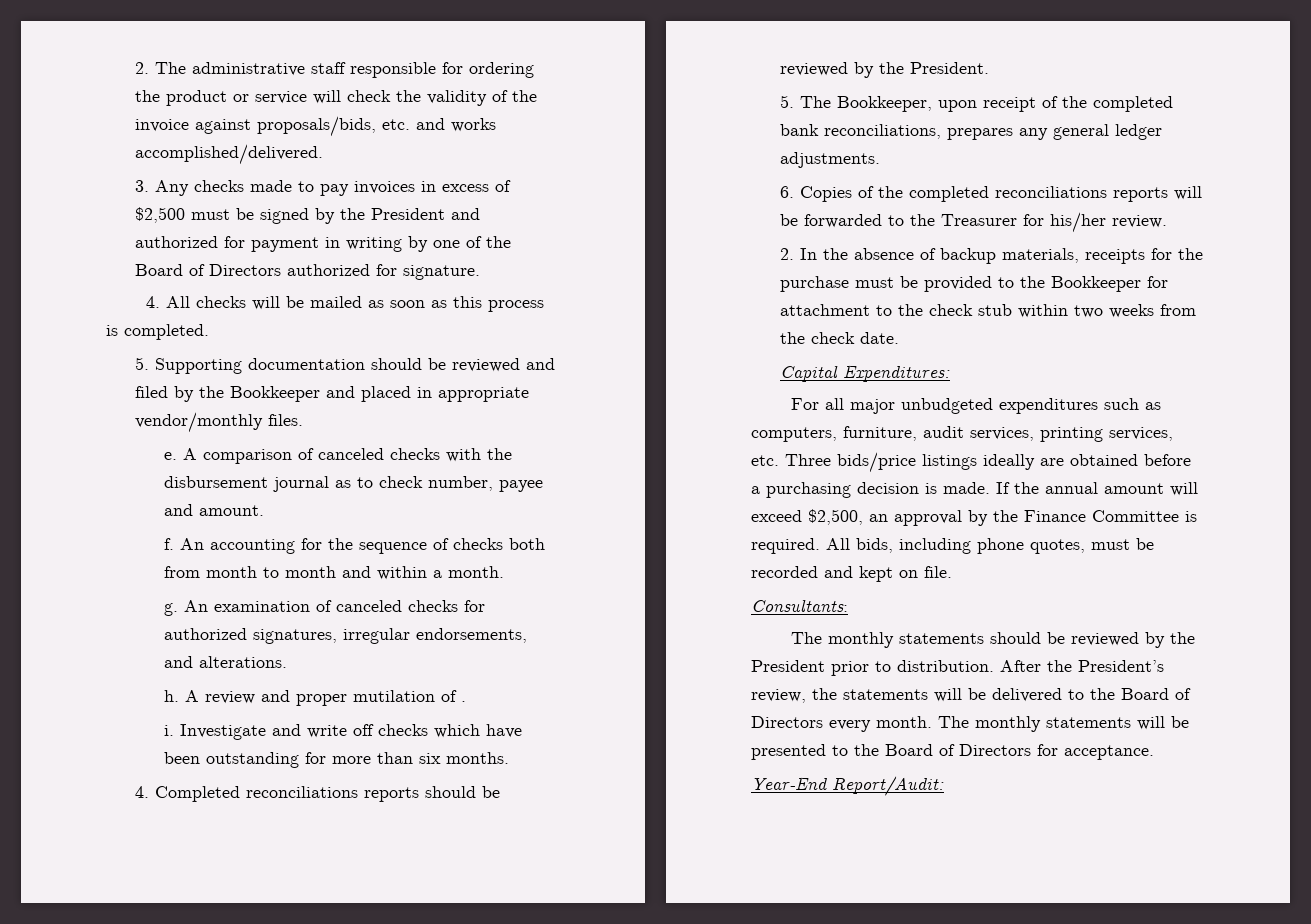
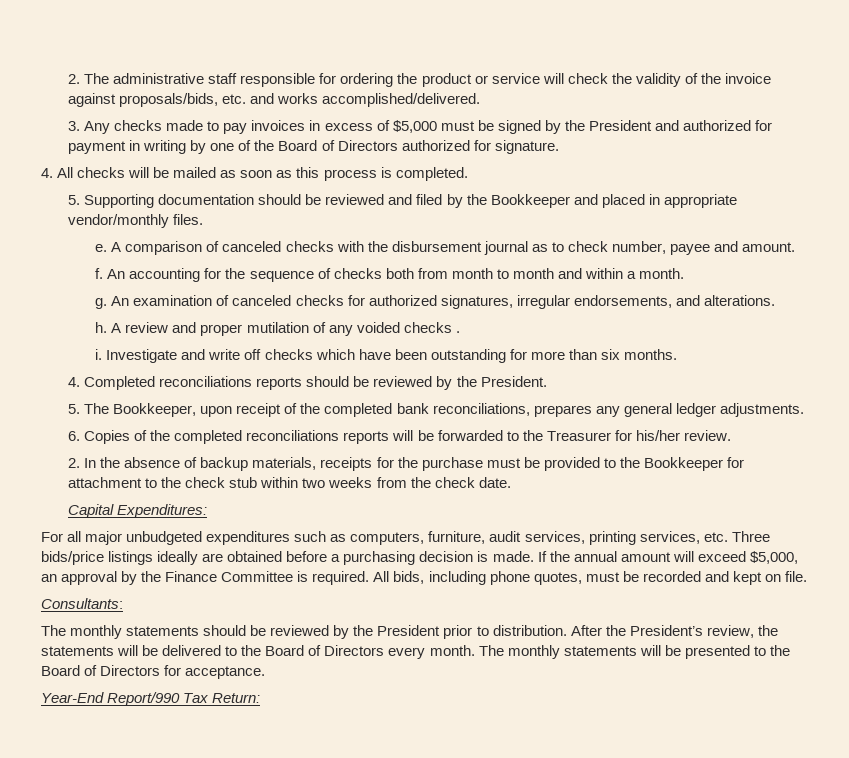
[134,207,185,223] $2,500 -> [392,120,437,133] $5,000
(457, 696) none -> [328,322,452,336] any voided checks
[808,509,863,525] $2,500, -> [749,551,798,564] $5,000,
[832,776,944,796] Report/Audit: -> [107,692,261,706] Report/990 Tax Return:

